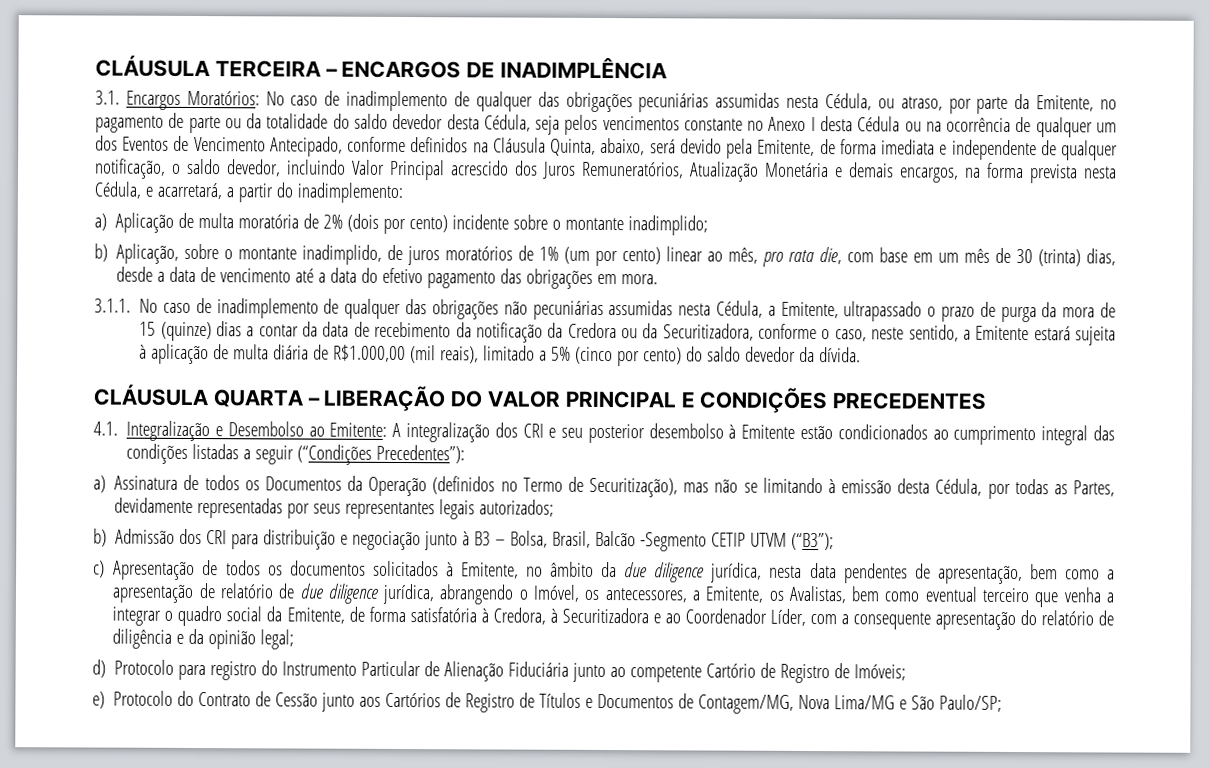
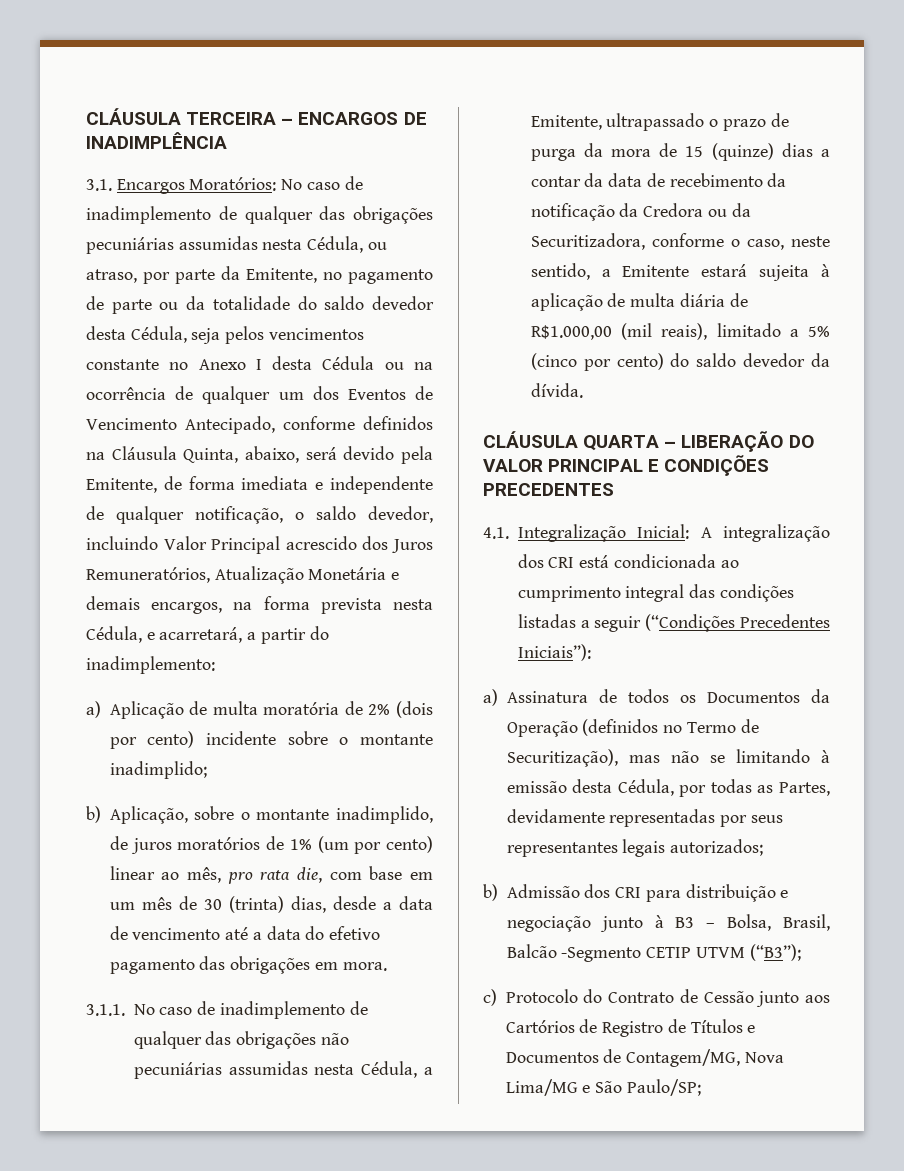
[215,421,928,444] e Desembolso ao Emitente: A integralização dos CRI e seu posterior desembolso à Emitente estão condicionados -> [637,524,830,542] [517,554,716,568] Inicial: A integralização dos CRI está condicionada
[376,444,466,464] Precedentes”): -> [740,614,830,628] [517,644,591,661] Precedentes Iniciais”):
[113,560,1115,585] [112,583,1115,608] [112,605,1115,631] [112,628,295,650] [92,659,907,684] [92,691,105,709] Apresentação de todos os documentos solicitados à Emitente, no âmbito da due diligence jurídica, nesta data pendentes de apresentação, bem como a apresentação de relatório de due diligence jurídica, abrangendo o Imóvel, os antecessores, a Emitente, os Avalistas, bem como eventual terceiro que venha a integrar o quadro social da Emitente, de forma satisfatória à Credora, à Securitizadora e ao Coordenador Líder, com a consequente apresentação do relatório de diligência e da opinião legal; // d) Protocolo para registro do Instrumento Particular de Alienação Fiduciária junto ao competente Cartório de Registro de Imóveis; // e) -> (497, 997) none

